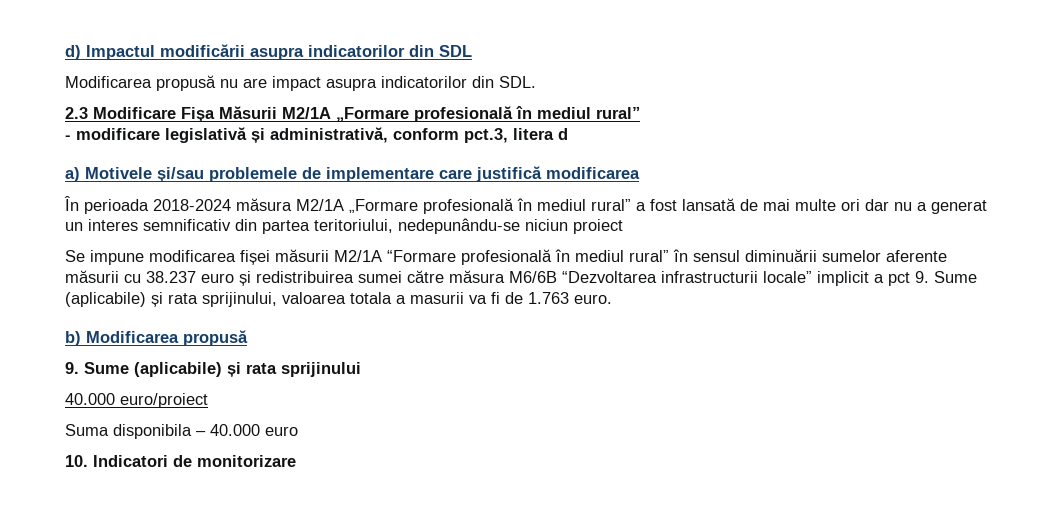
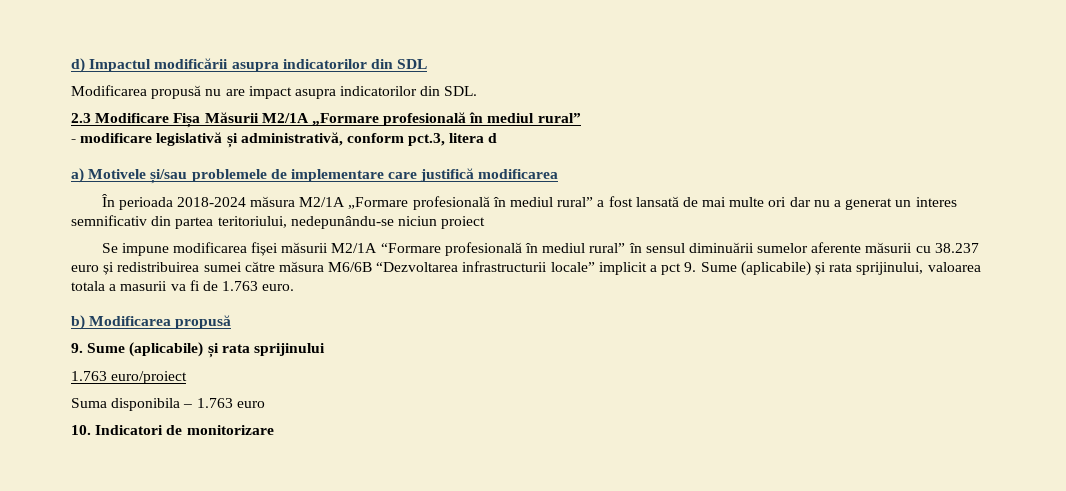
[65,393,115,405] 40.000 -> [71,371,107,381] 1.763
[210,424,260,436] 40.000 -> [196,398,233,408] 1.763

